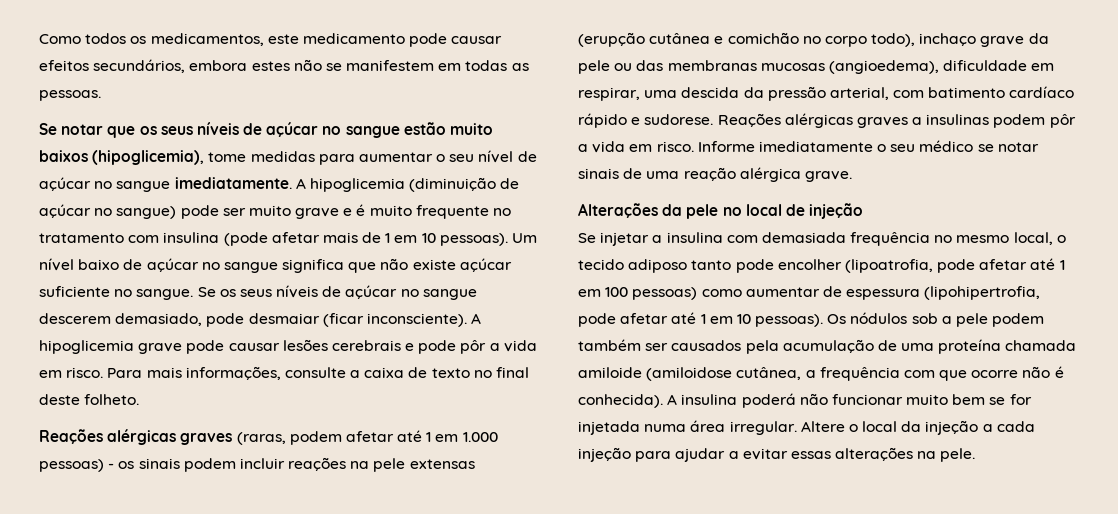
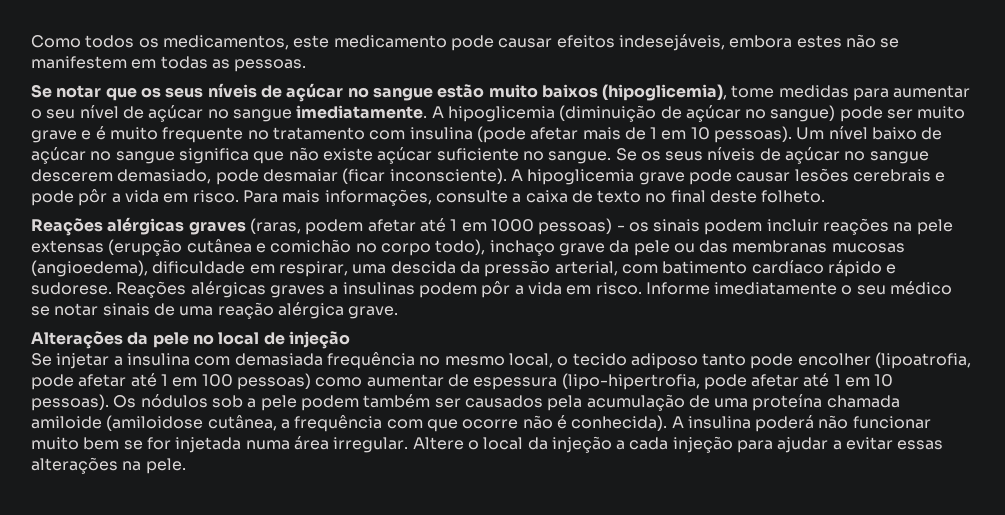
[93,59,186,73] secundários, -> [618,34,725,51] indesejáveis,
[462,432,498,442] 1.000 -> [490,219,534,232] 1000
[924,286,1041,300] (lipohipertrofia, -> [561,373,700,390] (lipo-hipertrofia,

